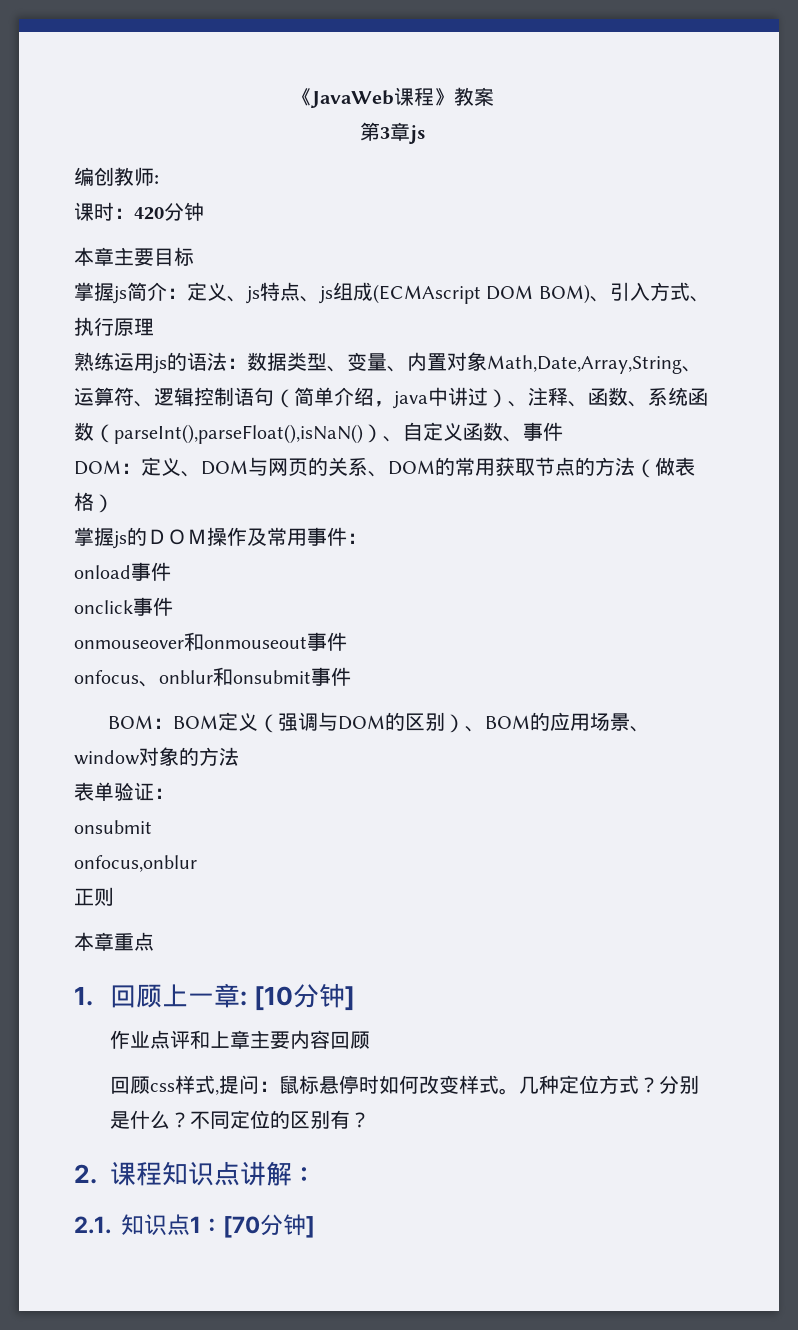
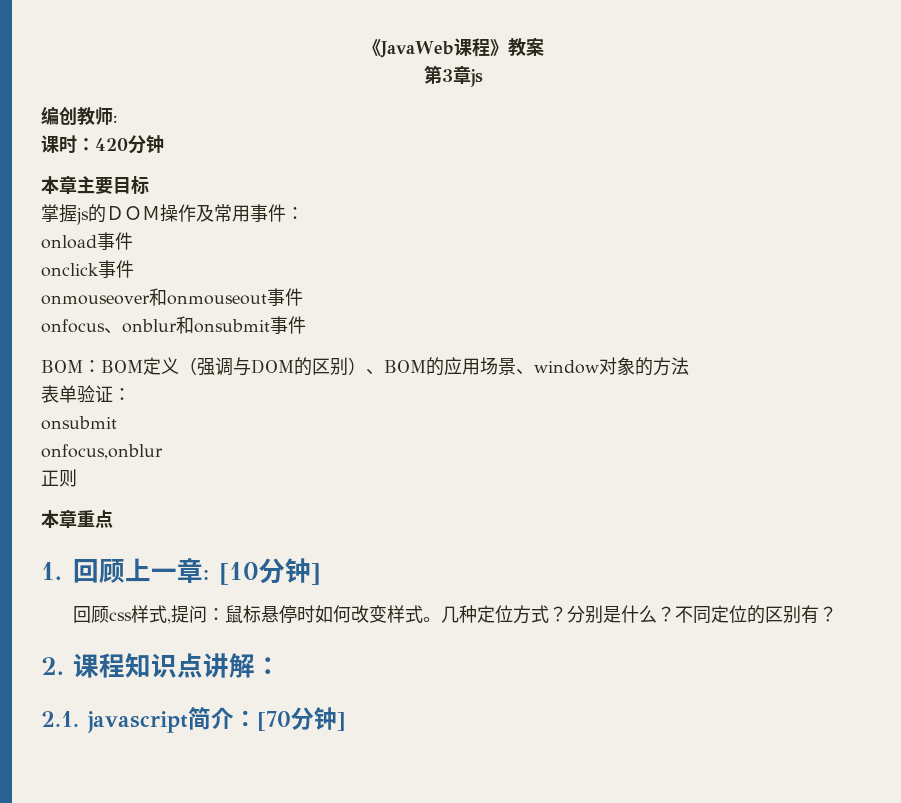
[74,282,710,304] [74,317,154,336] [74,352,702,374] [74,387,708,409] [74,422,563,444] [74,457,695,478] [74,492,114,513] // 掌握js简介：定义、js特点、js组成(ECMAscript DOM BOM)、引入方式、执行原理 // 熟练运用js的语法：数据类型、变量、内置对象Math,Date,Array,String、运算符、逻辑控制语句（简单介绍，java中讲过）、注释、函数、系统函数（parseInt(),parseFloat(),isNaN()）、自定义函数、事件 // DOM：定义、DOM与网页的关系、DOM的常用获取节点的方法（做表格） -> (149, 185) none
[110,1030,371,1049] // 作业点评和上章主要内容回顾 -> (321, 574) none
[121,1214,201,1236] 知识点1 -> [87,707,234,733] javascript简介

